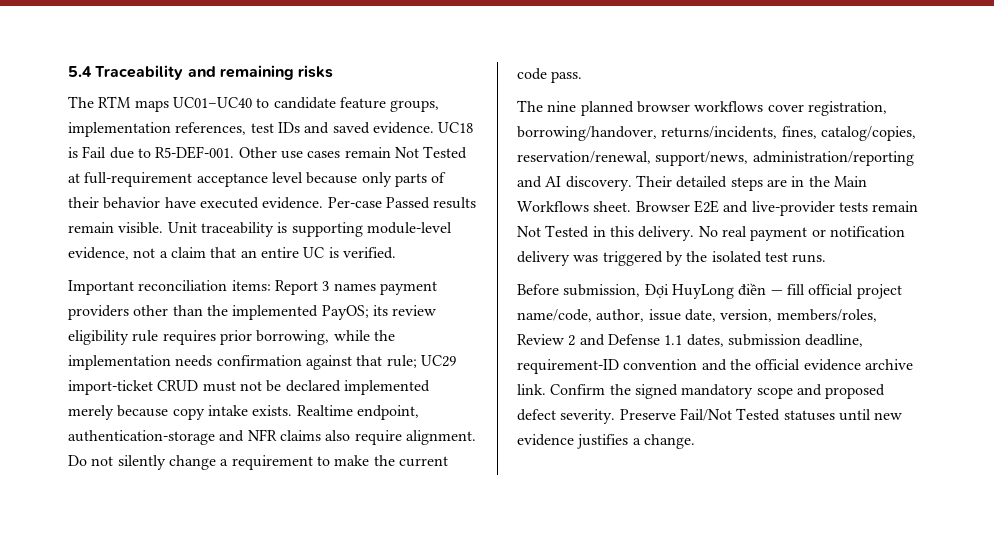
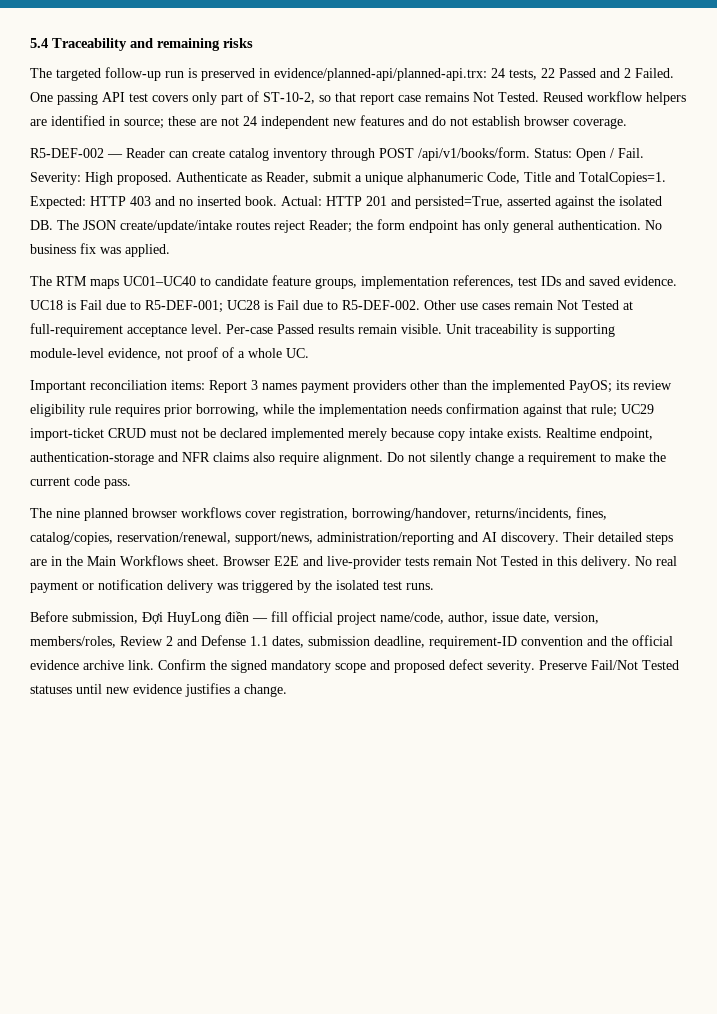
(334, 71) none -> [30,67,674,81] [30,91,686,105] [30,115,627,129] [30,147,644,161] [30,172,666,185] [30,196,662,209] [30,219,662,233] [30,243,170,257] // The targeted follow-up run is preserved in evidence/planned-api/planned-api.trx: 24 tests, 22 Passed and 2 Failed. One passing API test covers only part of ST-10-2, so that report case remains Not Tested. Reused workflow helpers are identified in source; these are not 24 independent new features and do not establish browser coverage. // R5-DEF-002 — Reader can create catalog inventory through POST /api/v1/books/form. Status: Open / Fail. Severity: High proposed. Authenticate as Reader, submit a unique alphanumeric Code, Title and TotalCopies=1. Expected: HTTP 403 and no inserted book. Actual: HTTP 201 and persisted=True, asserted against the isolated DB. The JSON create/update/intake routes reject Reader; the form endpoint has only general authentication. No business fix was applied.
[155,146,235,159] R5-DEF-001. -> [145,300,420,313] R5-DEF-001; UC28 is Fail due to R5-DEF-002.
[271,172,447,187] [68,197,324,209] level because only parts of their behavior have executed evidence. -> [191,324,222,334] level.
[159,247,396,259] a claim that an entire UC is verified. -> [187,347,309,361] proof of a whole UC.

